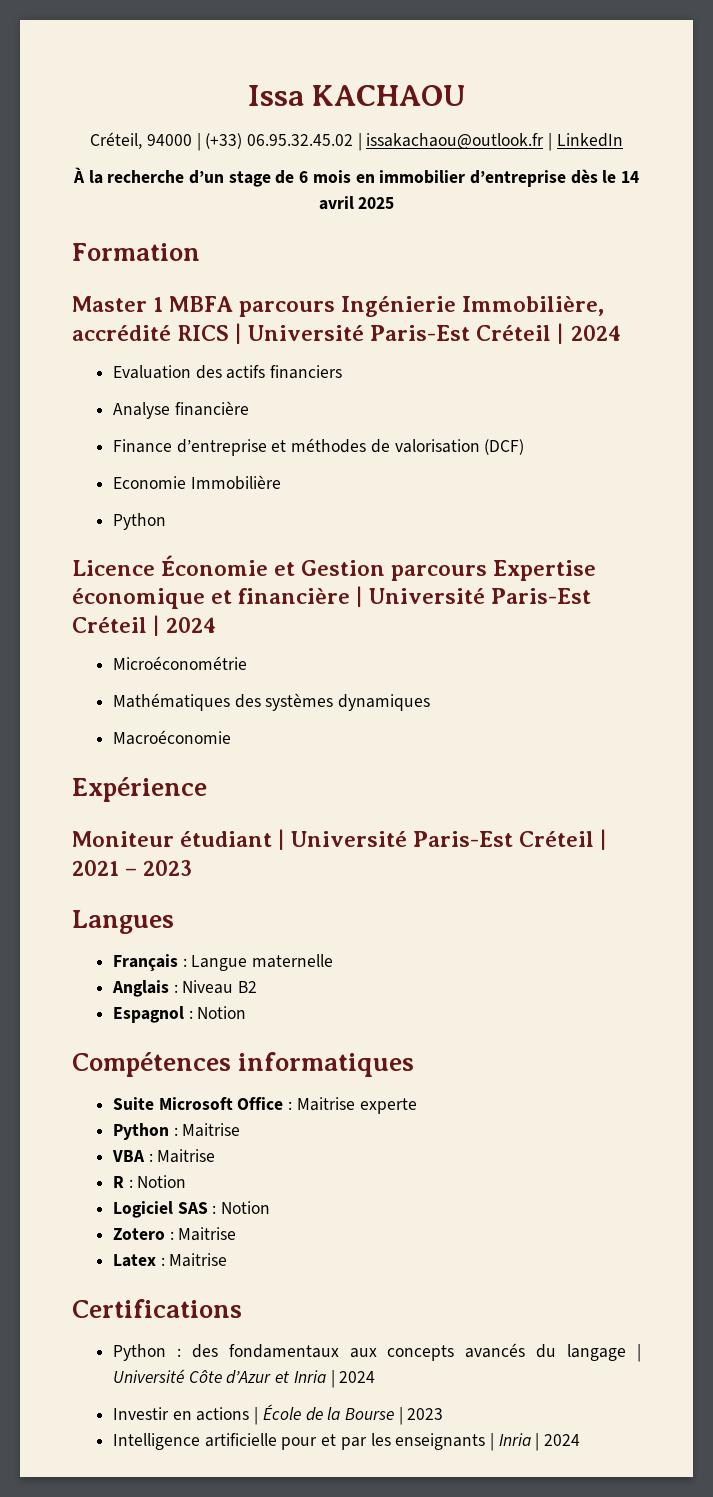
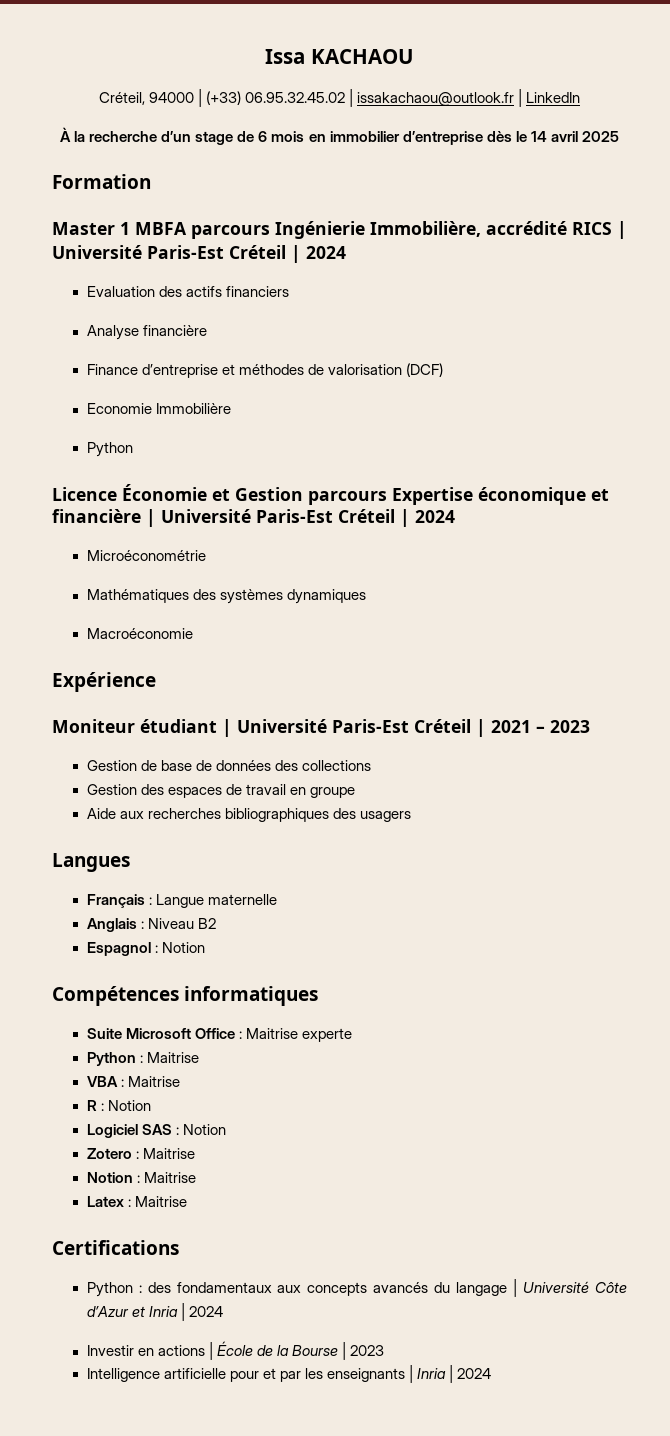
(193, 868) none -> [86,760,372,771] [86,784,356,798] [86,808,412,822] // Gestion de base de données des collections // Gestion des espaces de travail en groupe // Aide aux recherches bibliographiques des usagers
(237, 1234) none -> [86,1172,196,1183] // Notion : Maitrise

